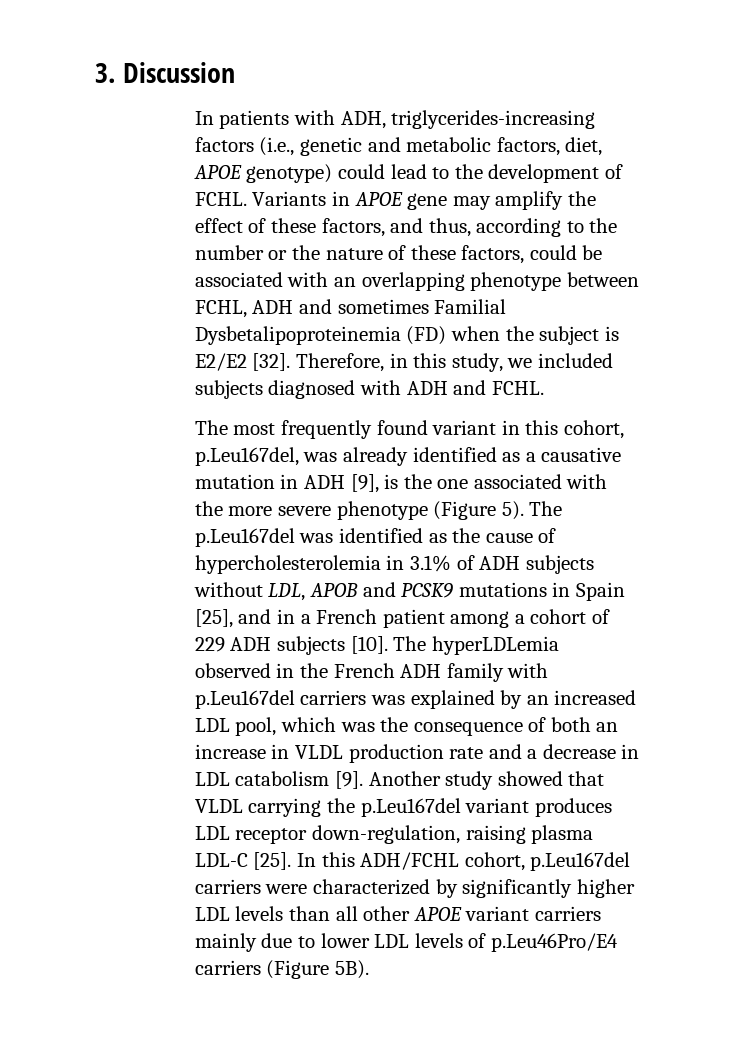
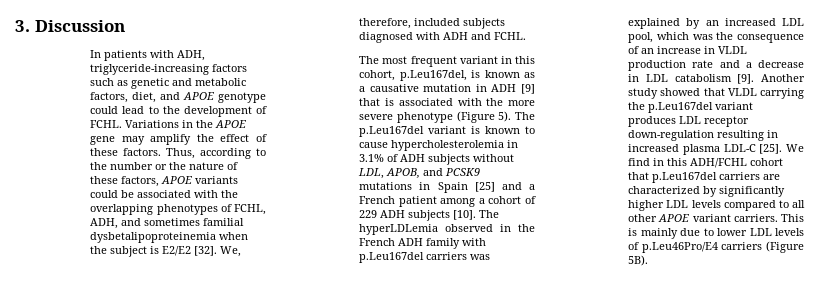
[391,110,596,129] [194,137,295,156] triglycerides-increasing factors (i.e., -> [90,64,248,75] [90,78,129,86] triglyceride-increasing factors such as
[193,164,333,183] APOE genotype) -> [160,92,266,103] and APOE genotype
[252,191,350,206] Variants in -> [125,120,214,128] Variations in the
[321,218,471,237] factors, and thus, -> [123,148,196,159] factors. Thus,
(525, 254) none -> [161,176,239,184] APOE variants
[333,272,639,291] [194,299,507,318] [194,326,447,345] an overlapping phenotype between FCHL, ADH and sometimes Familial Dysbetalipoproteinemia (FD) -> [221,190,239,198] [90,204,266,215] [90,218,245,229] [90,232,217,243] the overlapping phenotypes of FCHL, ADH, and sometimes familial dysbetalipoproteinemia
[295,353,533,372] Therefore, in this study, we -> [220,246,242,257] [359,18,412,29] We, therefore,
[280,420,428,439] frequently found -> [410,56,457,67] frequent
[303,447,497,466] was already identified -> [471,70,520,78] is known
[350,474,469,493] [9], is the one -> [521,84,535,94] [359,98,395,106] [9] that is
[299,528,557,543] was identified as the cause of -> [428,126,535,134] [359,142,389,148] variant is known to cause
[309,583,358,597] APOB -> [386,168,421,179] APOB,
[194,609,295,628] [25], and in -> [474,182,522,192] [25] and
[550,717,591,732] both -> (640, 50) none
[311,825,594,844] [194,852,631,871] [194,879,308,894] down-regulation, raising plasma LDL-C [25]. In this ADH/FCHL cohort, p.Leu167del carriers were -> [628,130,779,141] [628,144,804,155] [628,158,784,168] [628,172,781,183] down-regulation resulting in increased plasma LDL-C [25]. We find in this ADH/FCHL cohort that p.Leu167del carriers are
[288,906,330,921] than -> [723,200,789,211] compared to
[534,906,601,921] carriers -> [733,214,804,222] [628,228,638,236] carriers. This is

